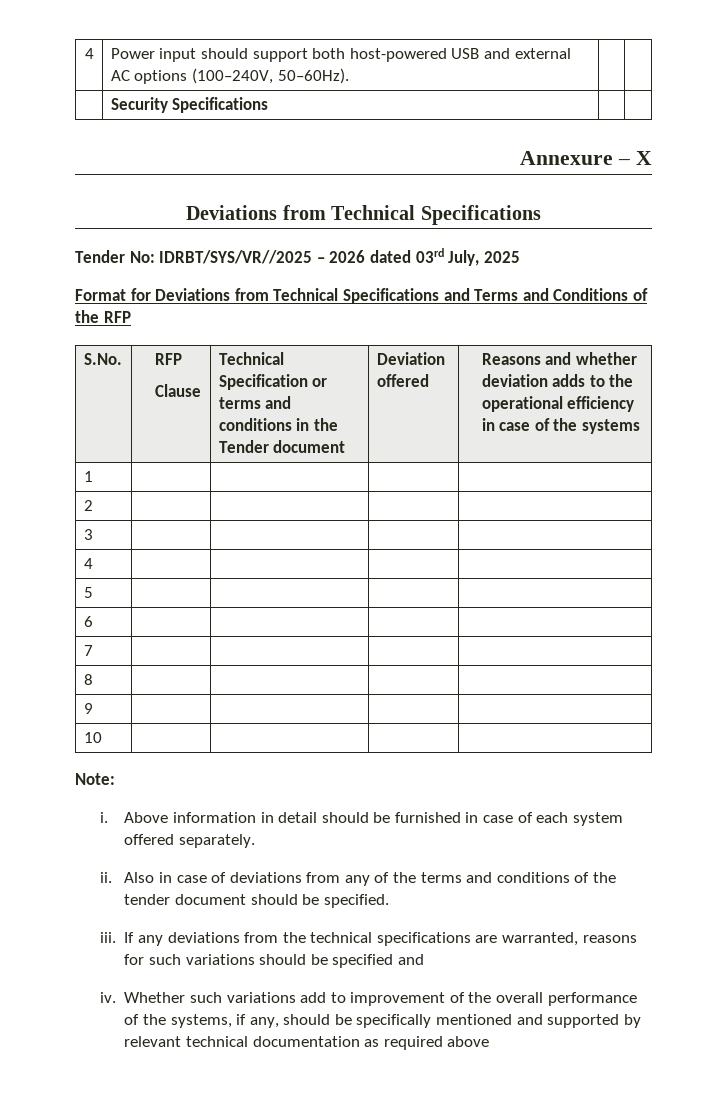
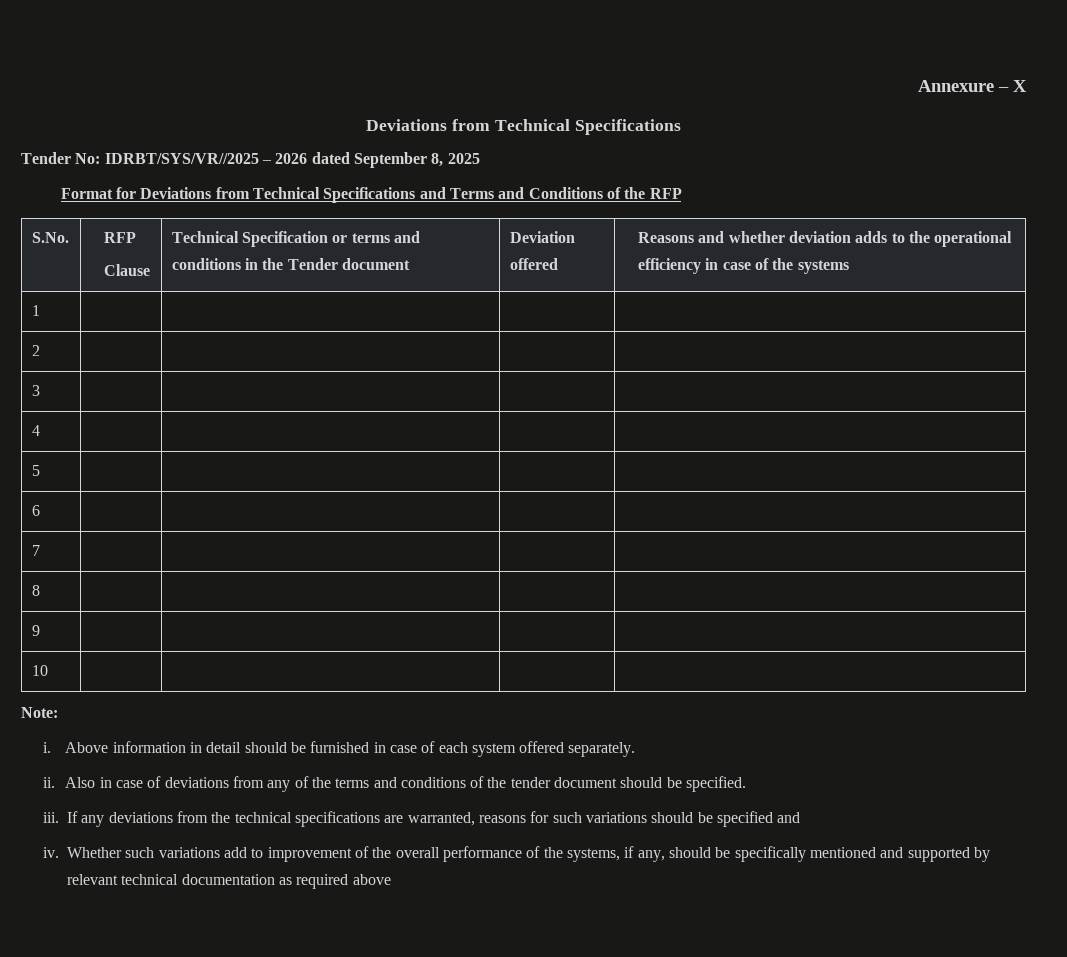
[84,48,94,59] [110,48,571,62] [110,68,349,84] [110,97,269,113] 4 | Power input should support both host-powered USB and external AC options (100–240V, 50–60Hz). | | // | Security Specifications | | // -> (918, 86) none
[415,248,480,266] 03rd July, -> [353,152,444,168] September 8,

